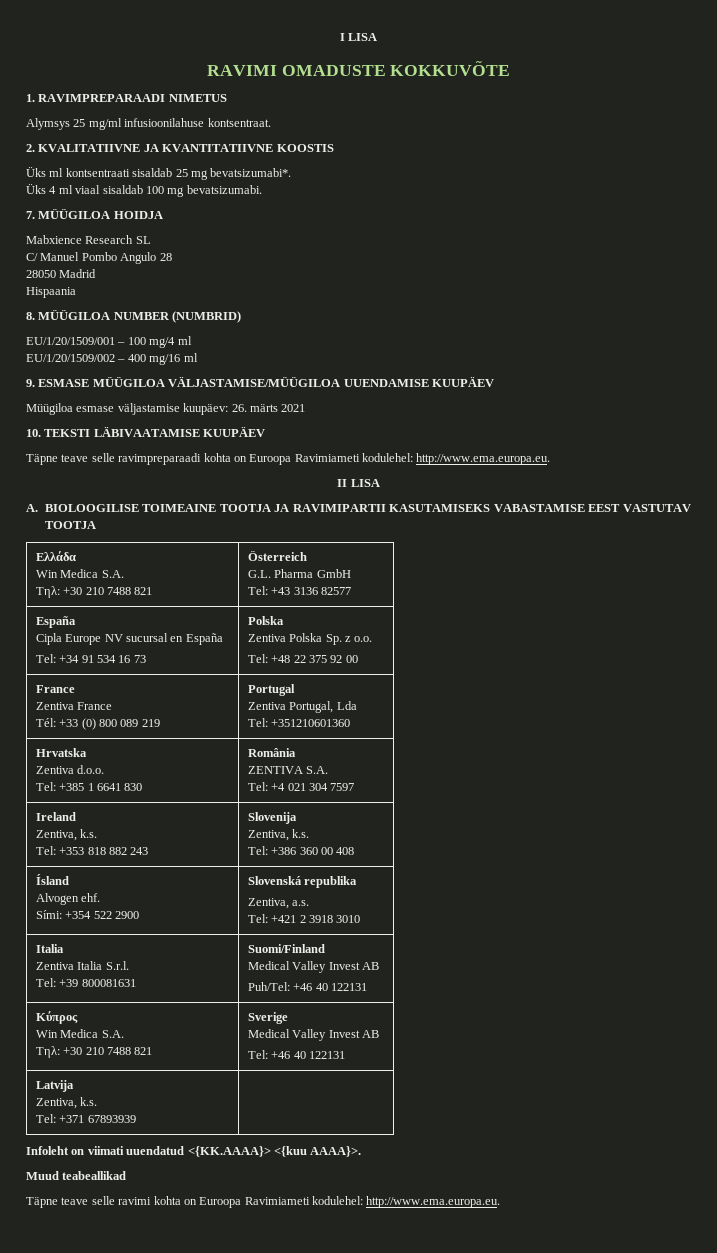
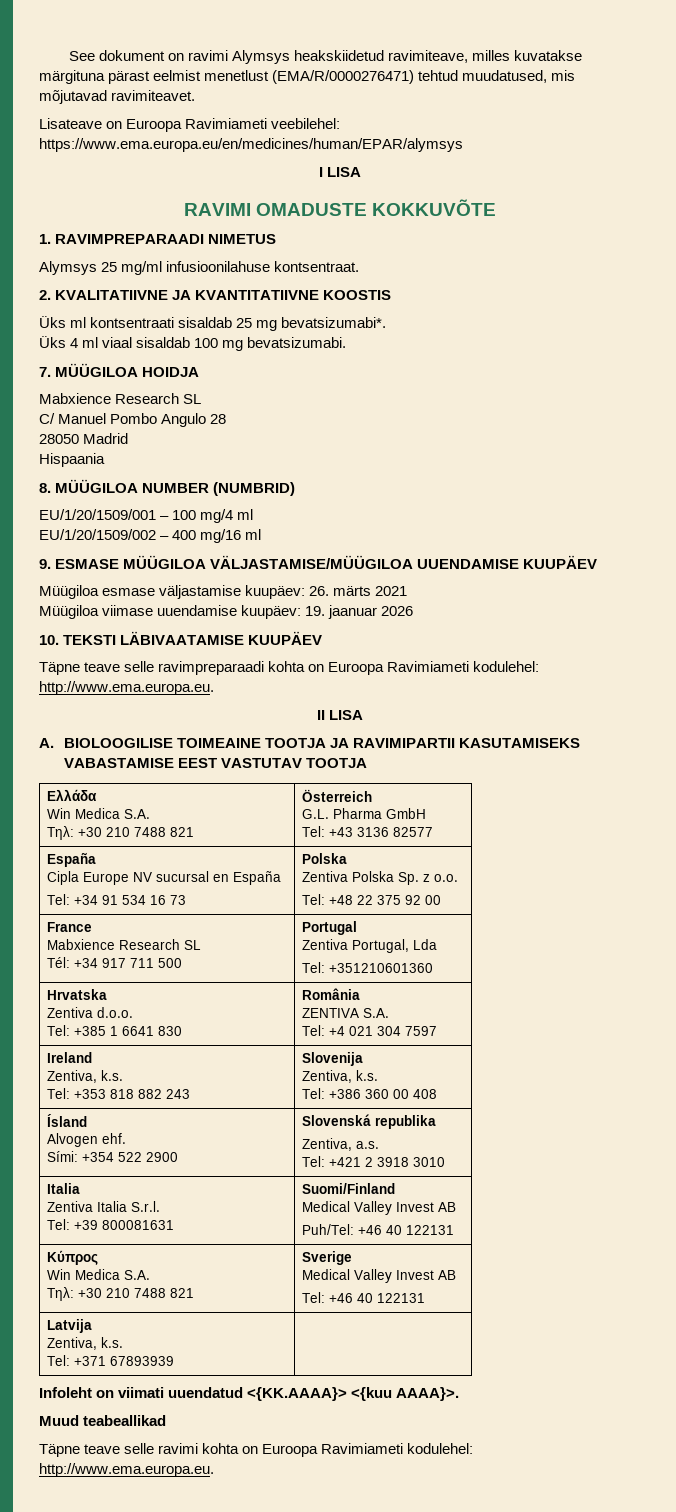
(339, 37) none -> [68,50,582,64] [39,70,576,84] [39,90,196,104] [39,118,341,132] [39,138,463,152] See dokument on ravimi Alymsys heakskiidetud ravimiteave, milles kuvatakse märgituna pärast eelmist menetlust (EMA/R/0000276471) tehtud muudatused, mis mõjutavad ravimiteavet. // Lisateave on Euroopa Ravimiameti veebilehel: https://www.ema.europa.eu/en/medicines/human/EPAR/alymsys //
(306, 408) none -> [39,605,414,619] // Müügiloa viimase uuendamise kuupäev: 19. jaanuar 2026
[35,702,113,710] [35,718,160,730] Zentiva France // Tél: +33 (0) 800 089 219 -> [47,939,202,950] [47,957,183,968] Mabxience Research SL // Tél: +34 917 711 500

